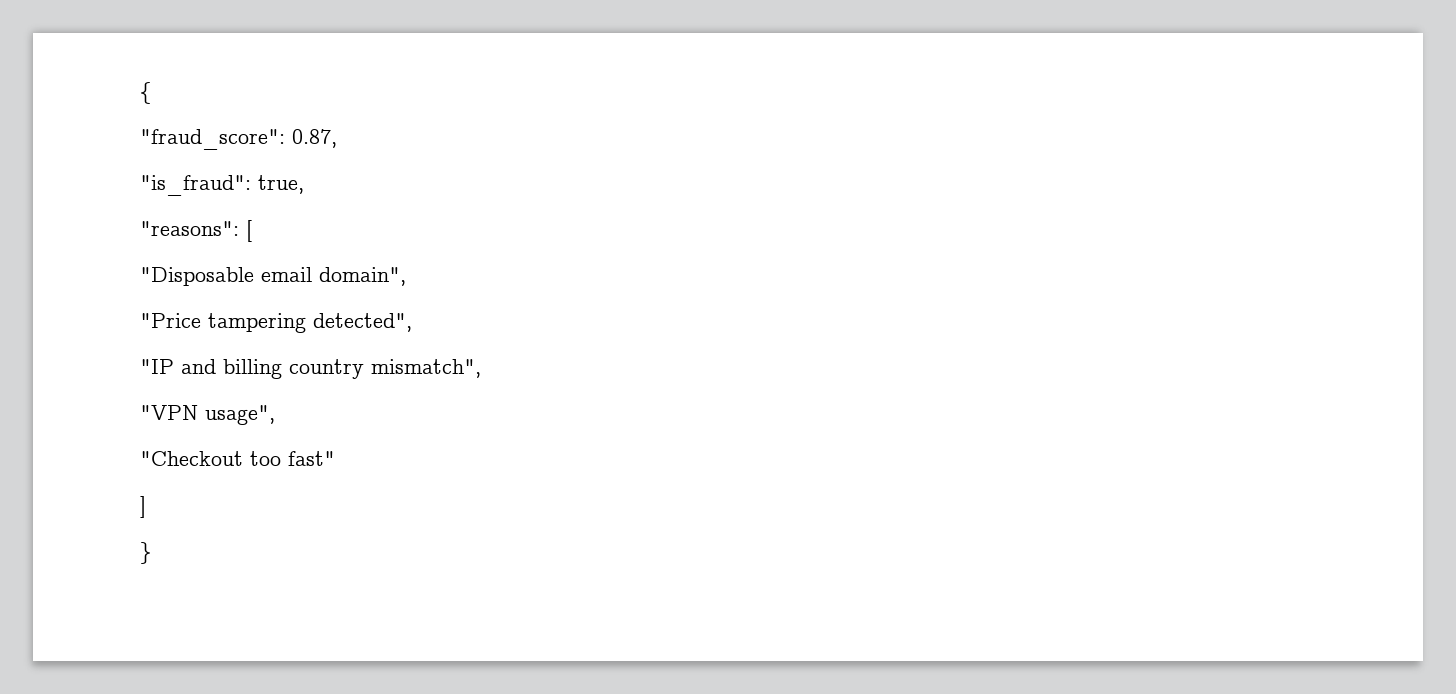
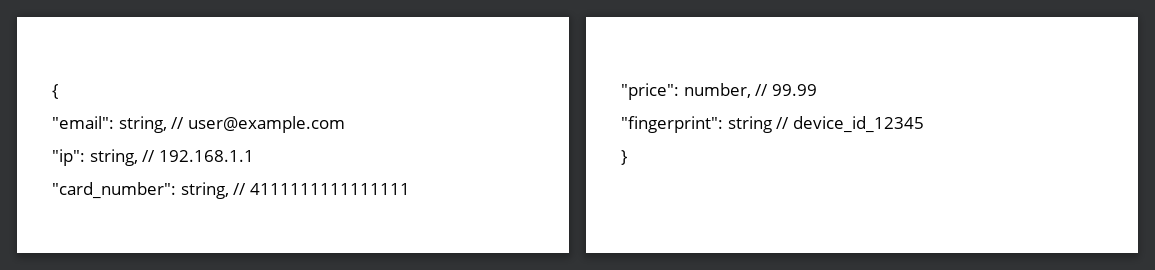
[140,129,337,150] [140,175,304,196] [140,220,252,242] [140,267,406,286] [140,313,412,333] [140,359,481,379] [140,405,275,425] [140,451,335,466] [140,496,146,518] "fraud_score": 0.87, // "is_fraud": true, // "reasons": [ // "Disposable email domain", // "Price tampering detected", // "IP and billing country mismatch", // "VPN usage", // "Checkout too fast" // ] -> [52,116,345,133] [52,149,254,166] [52,182,410,199] [621,83,817,100] [621,116,924,133] "email": string, // user@example.com // "ip": string, // 192.168.1.1 // "card_number": string, // 4111111111111111 // "price": number, // 99.99 // "fingerprint": string // device_id_12345

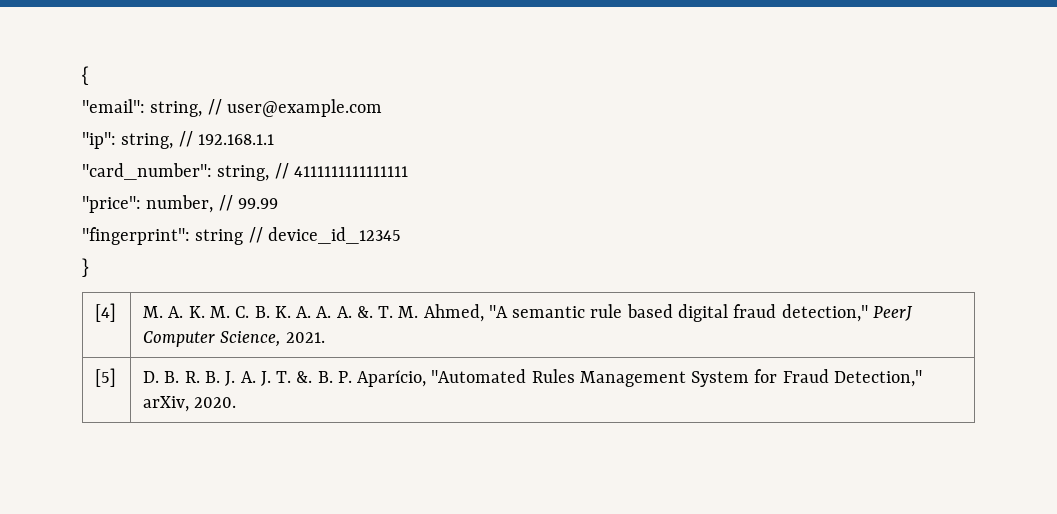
(627, 157) none -> [95,303,117,322] [143,304,913,322] [143,331,325,347] [95,368,117,387] [143,369,922,387] [143,396,237,412] // [4] | M. A. K. M. C. B. K. A. A. A. &. T. M. Ahmed, "A semantic rule based digital fraud detection," PeerJ Computer Science, 2021. // [5] | D. B. R. B. J. A. J. T. &. B. P. Aparício, "Automated Rules Management System for Fraud Detection," arXiv, 2020.

